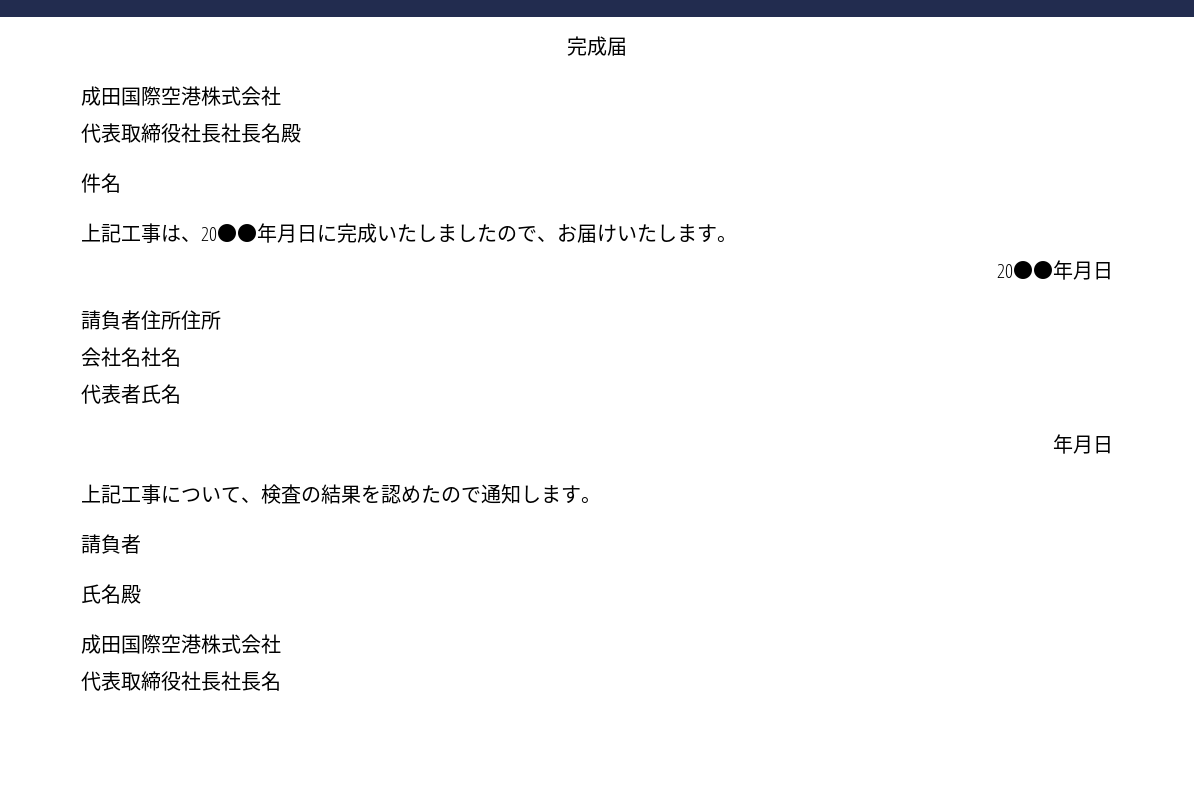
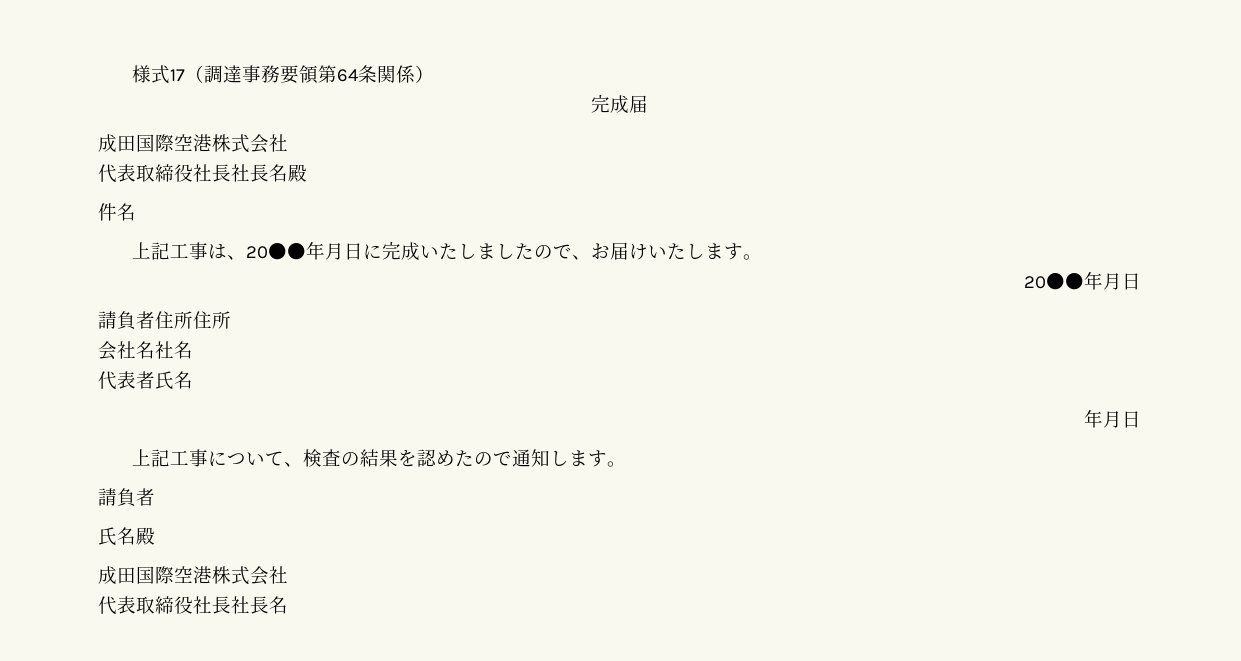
(567, 46) none -> [132,65,435,84] 様式17（調達事務要領第64条関係） //

